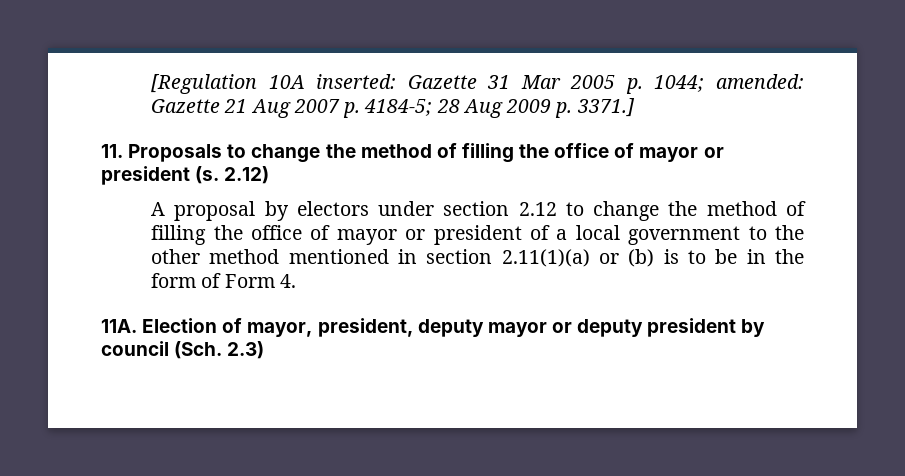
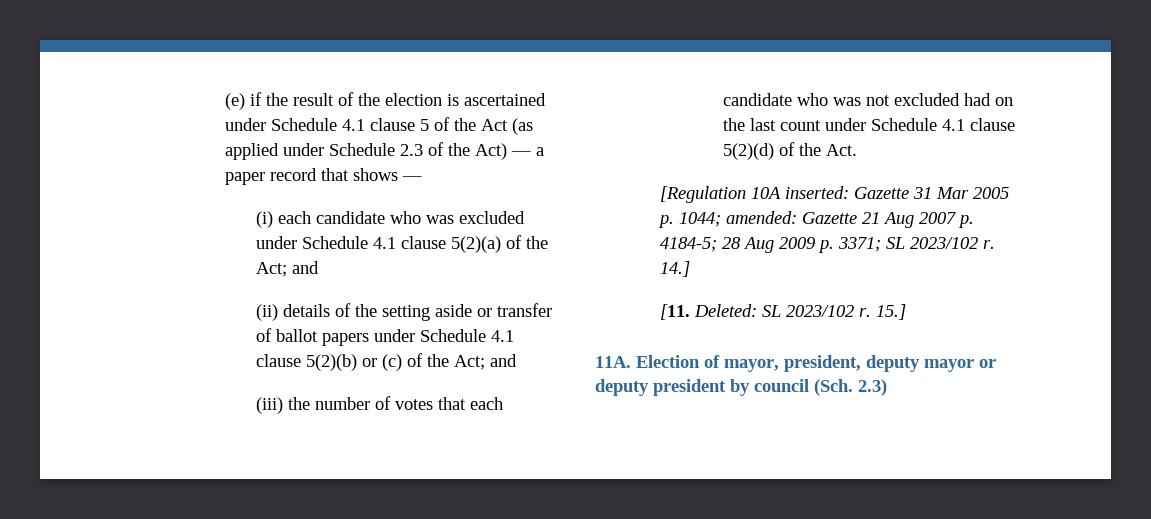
(151, 84) none -> [224,92,546,110] [224,117,533,135] [224,142,544,160] [224,168,422,185] [256,211,526,228] [256,235,549,253] [256,261,320,277] [256,303,553,321] [256,328,515,346] [256,353,518,371] [256,396,504,414] [723,93,1014,106] [723,118,1016,131] [723,142,858,160] (e) if the result of the election is ascertained under Schedule 4.1 clause 5 of the Act (as applied under Schedule 2.3 of the Act) — a paper record that shows — // (i) each candidate who was excluded under Schedule 4.1 clause 5(2)(a) of the Act; and // (ii) details of the setting aside or transfer of ballot papers under Schedule 4.1 clause 5(2)(b) or (c) of the Act; and // (iii) the number of votes that each candidate who was not excluded had on the last count under Schedule 4.1 clause 5(2)(d) of the Act. //
[576,98,635,117] [101,143,724,163] [101,166,270,185] [151,201,807,221] [151,225,804,245] [151,249,805,267] [151,273,296,288] 3371.] // 11. Proposals to change the method of filling the office of mayor or president (s. 2.12) // A proposal by electors under section 2.12 to change the method of filling the office of mayor or president of a local government to the other method mentioned in section 2.11(1)(a) or (b) is to be in the form of Form 4. -> [837,237,995,252] [659,261,690,277] [659,304,906,320] 3371; SL 2023/102 r. 14.] // [11. Deleted: SL 2023/102 r. 15.]

